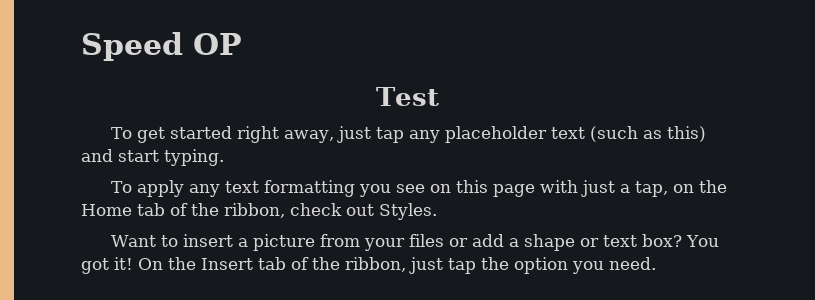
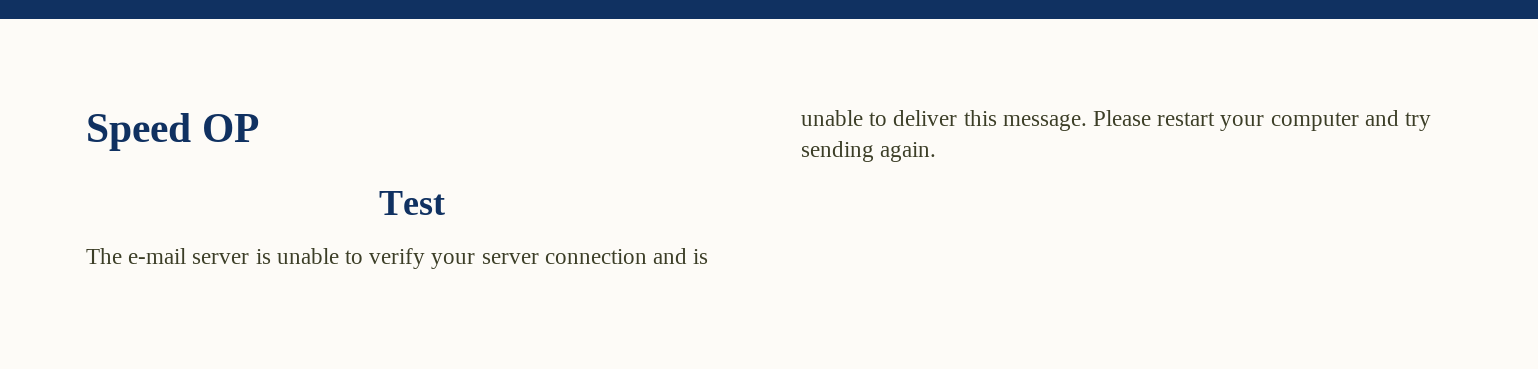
[110,126,706,143] [81,149,224,166] [110,180,727,197] [81,203,437,220] [110,234,719,251] [81,257,656,274] To get started right away, just tap any placeholder text (such as this) and start typing. // To apply any text formatting you see on this page with just a tap, on the Home tab of the ribbon, check out Styles. // Want to insert a picture from your files or add a shape or text box? You got it! On the Insert tab of the ribbon, just tap the option you need. -> [86,248,709,269] [801,110,1432,131] [801,141,937,162] The e-mail server is unable to verify your server connection and is unable to deliver this message. Please restart your computer and try sending again.

